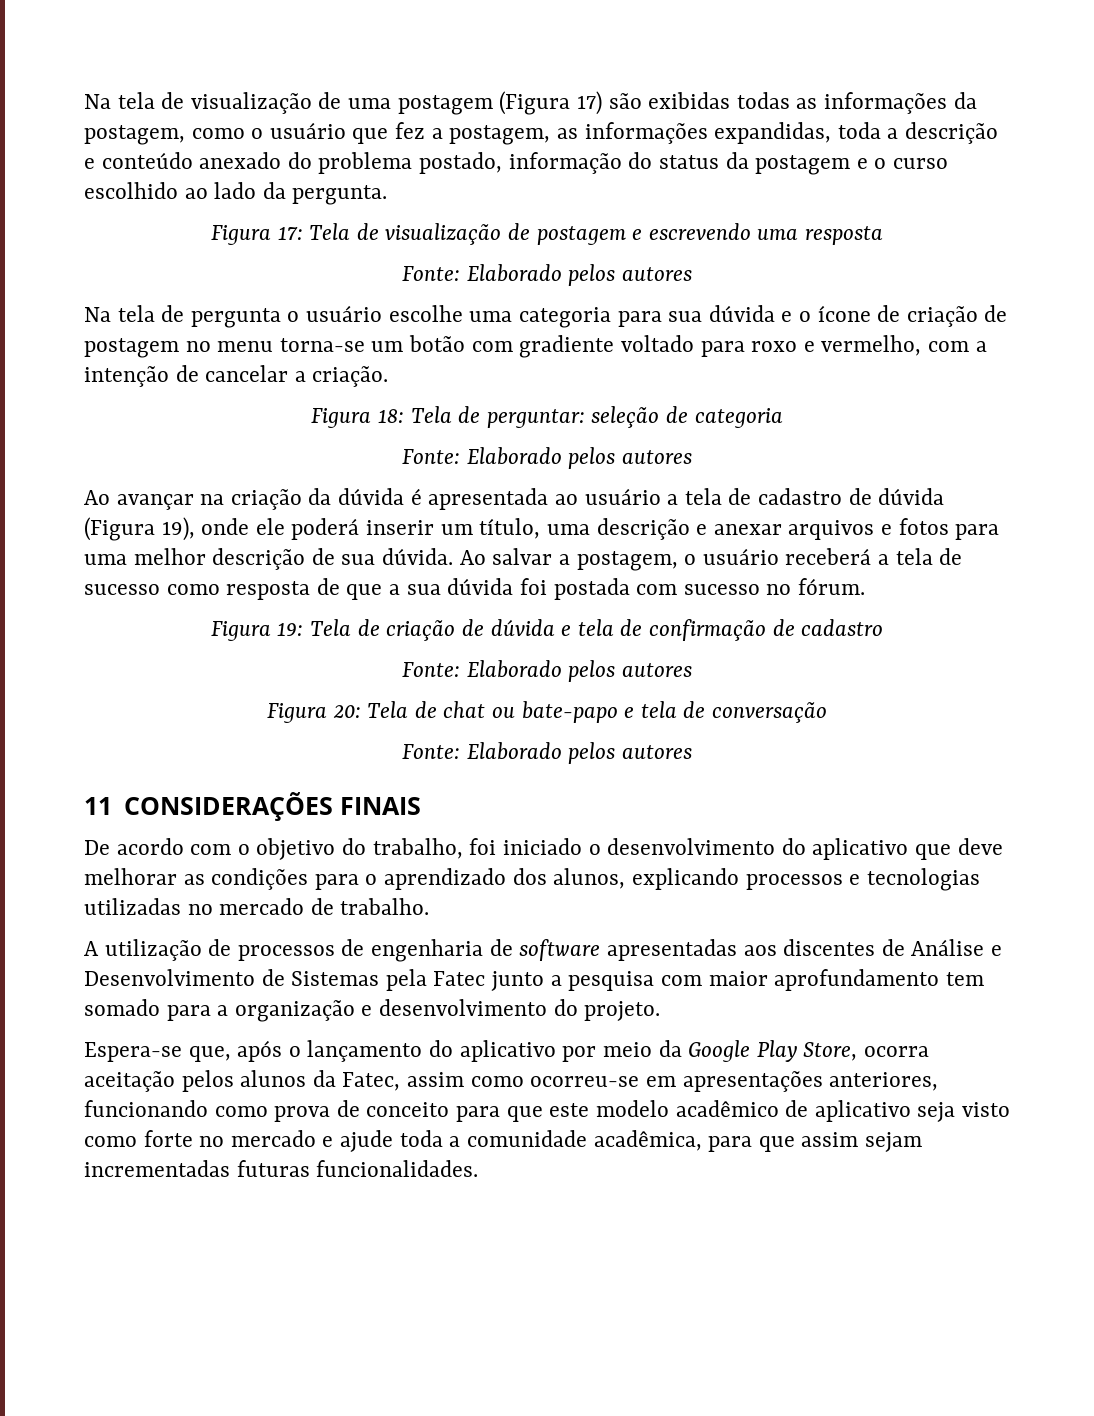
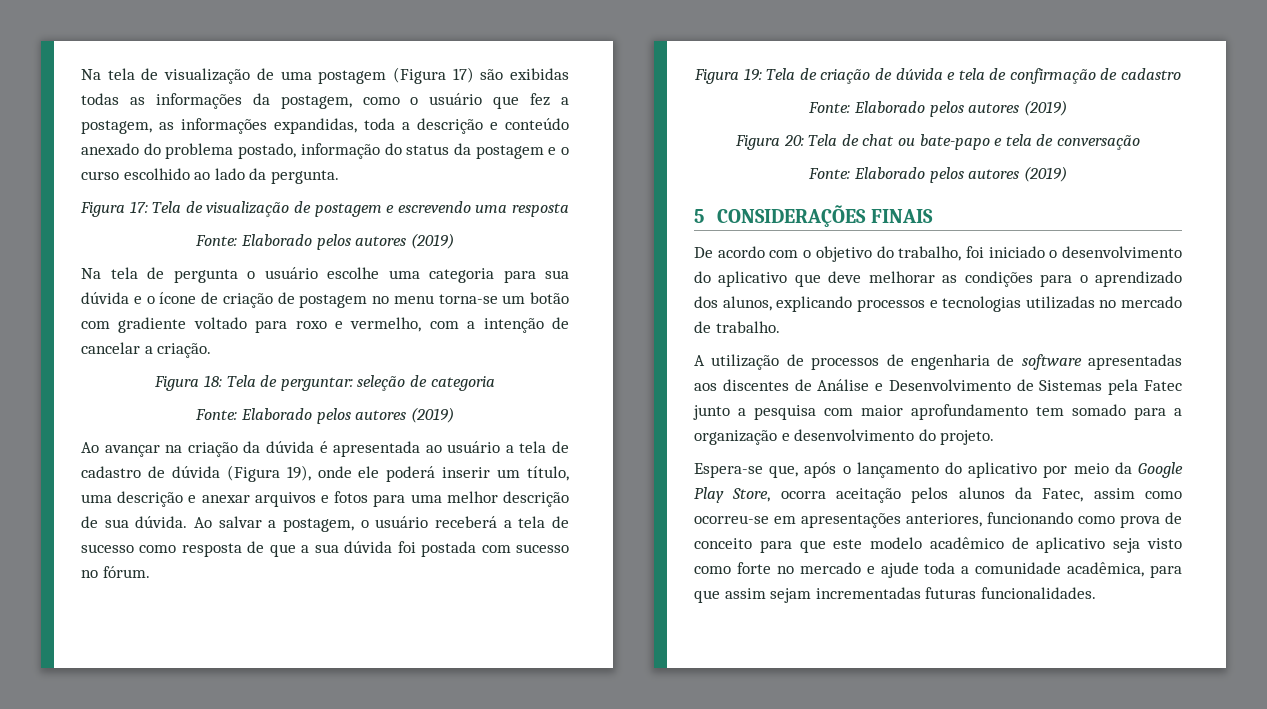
(692, 274) none -> [410,233,454,249] (2019)
(692, 457) none -> [410,407,454,423] (2019)
(692, 670) none -> [1023,100,1067,116] (2019)
[84,797,112,815] // 11 -> [1023,166,1067,182] [694,209,704,223] (2019) // 5

